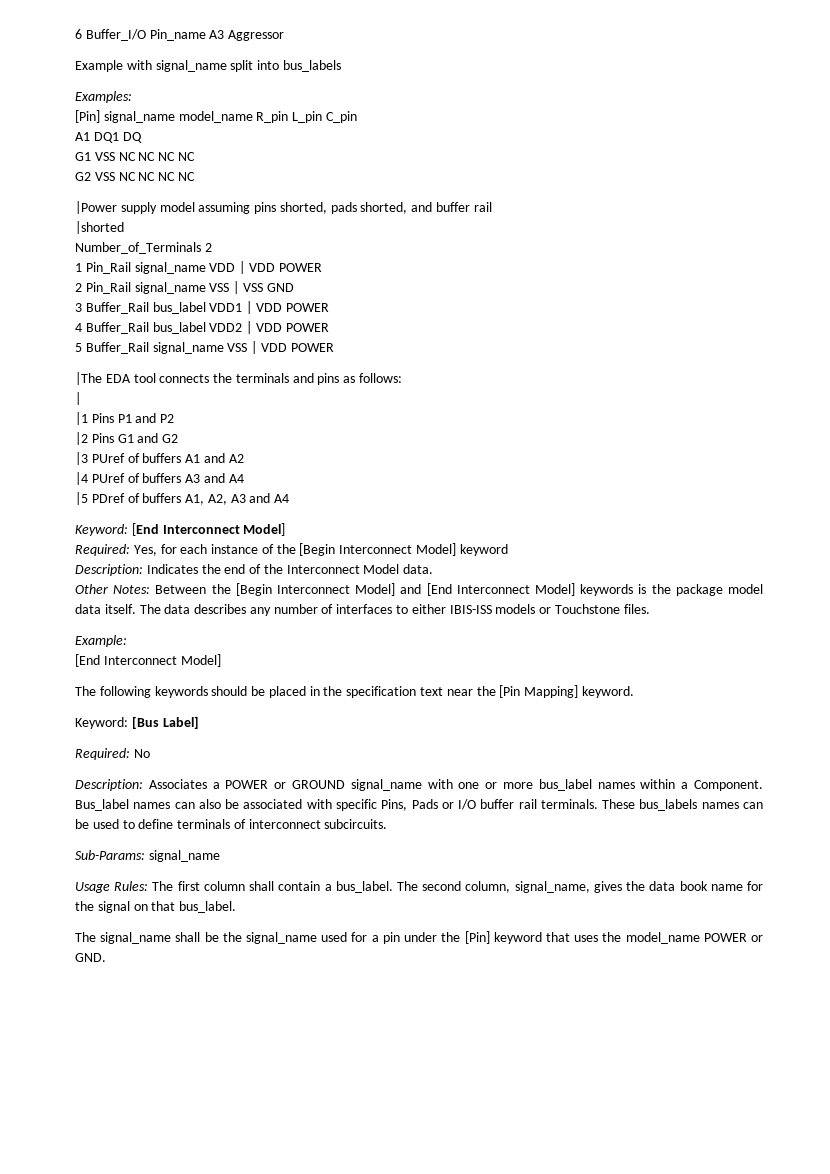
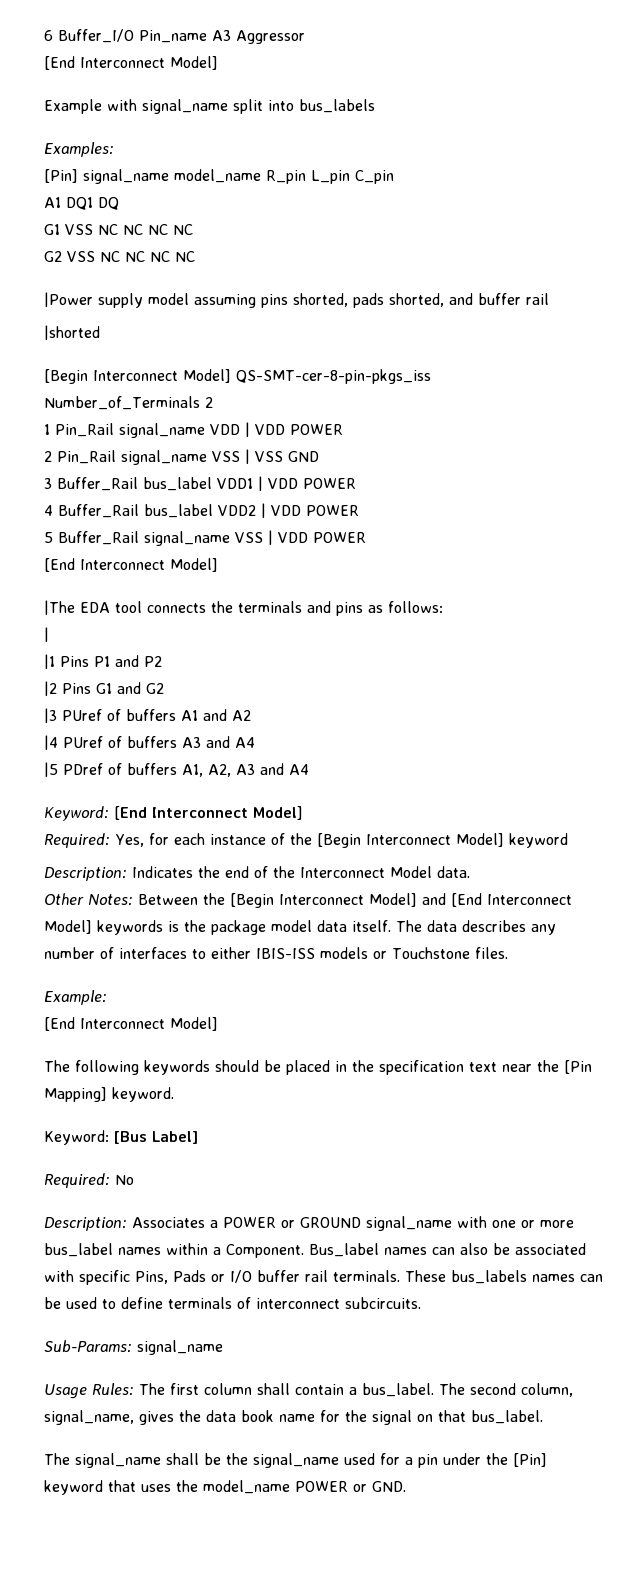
(285, 35) none -> [44,56,218,70] // [End Interconnect Model]
(124, 227) none -> [44,369,431,384] // [Begin Interconnect Model] QS-SMT-cer-8-pin-pkgs_iss
(334, 347) none -> [44,558,218,572] // [End Interconnect Model]

